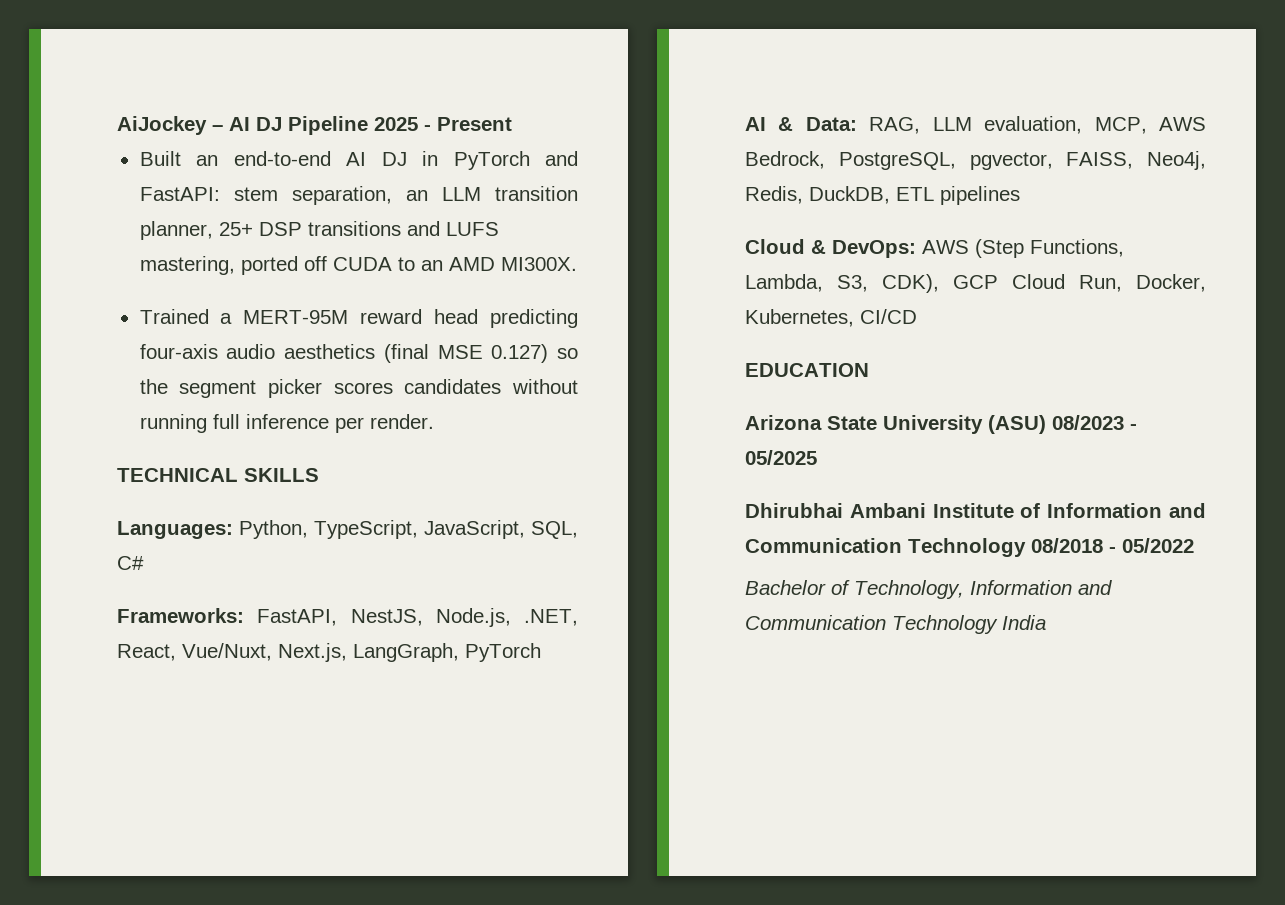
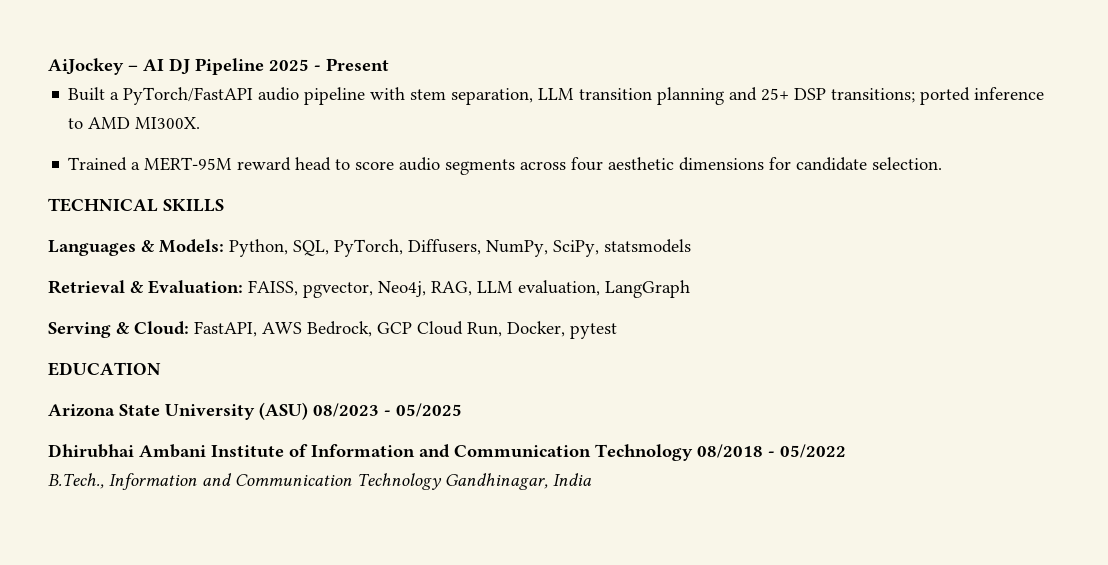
[196,151,578,170] [139,187,220,201] an end-to-end AI DJ in PyTorch and FastAPI: -> [110,87,406,105] a PyTorch/FastAPI audio pipeline with
[405,190,428,201] an -> (534, 96) none
[139,221,499,240] [139,256,443,275] planner, 25+ DSP transitions and LUFS mastering, ported off CUDA to an -> [657,87,1045,105] [68,118,84,129] planning and 25+ DSP transitions; ported inference to
[489,309,578,328] [139,344,578,363] [139,379,578,398] [139,414,434,433] [117,468,319,482] [117,520,578,539] [117,556,144,570] [117,608,578,627] [117,643,541,662] [745,116,1206,134] [745,151,1206,170] [745,186,1020,205] [745,239,1124,258] [745,274,939,293] predicting four-axis audio aesthetics (final MSE 0.127) so the segment picker scores candidates without running full inference per render. // TECHNICAL SKILLS // Languages: Python, TypeScript, JavaScript, SQL, C# // Frameworks: FastAPI, NestJS, Node.js, .NET, React, Vue/Nuxt, Next.js, LangGraph, PyTorch // AI & Data: RAG, LLM evaluation, MCP, AWS Bedrock, PostgreSQL, pgvector, FAISS, Neo4j, Redis, DuckDB, ETL pipelines // Cloud & DevOps: AWS (Step Functions, Lambda, S3, CDK), -> [335,157,943,175] [48,198,224,212] [48,239,691,257] [48,280,690,298] [48,321,372,338] to score audio segments across four aesthetic dimensions for candidate selection. // TECHNICAL SKILLS // Languages & Models: Python, SQL, PyTorch, Diffusers, NumPy, SciPy, statsmodels // Retrieval & Evaluation: FAISS, pgvector, Neo4j, RAG, LLM evaluation, LangGraph // Serving & Cloud: FastAPI, AWS Bedrock,
[745,309,917,327] Kubernetes, CI/CD -> [570,323,617,339] pytest
[745,580,1112,599] [745,615,998,634] Bachelor of Technology, Information and Communication Technology -> [48,473,548,490] B.Tech., Information and Communication Technology Gandhinagar,

